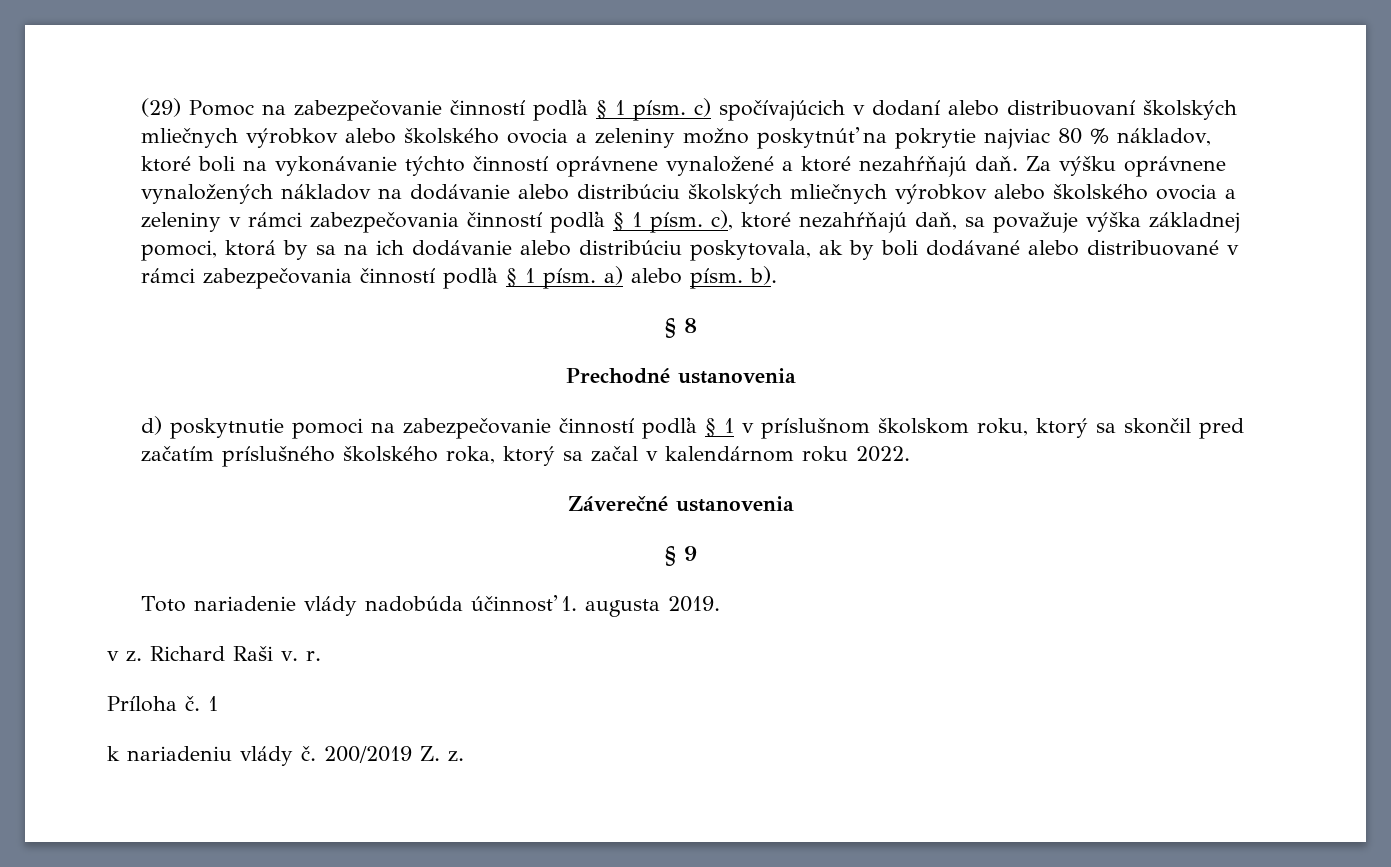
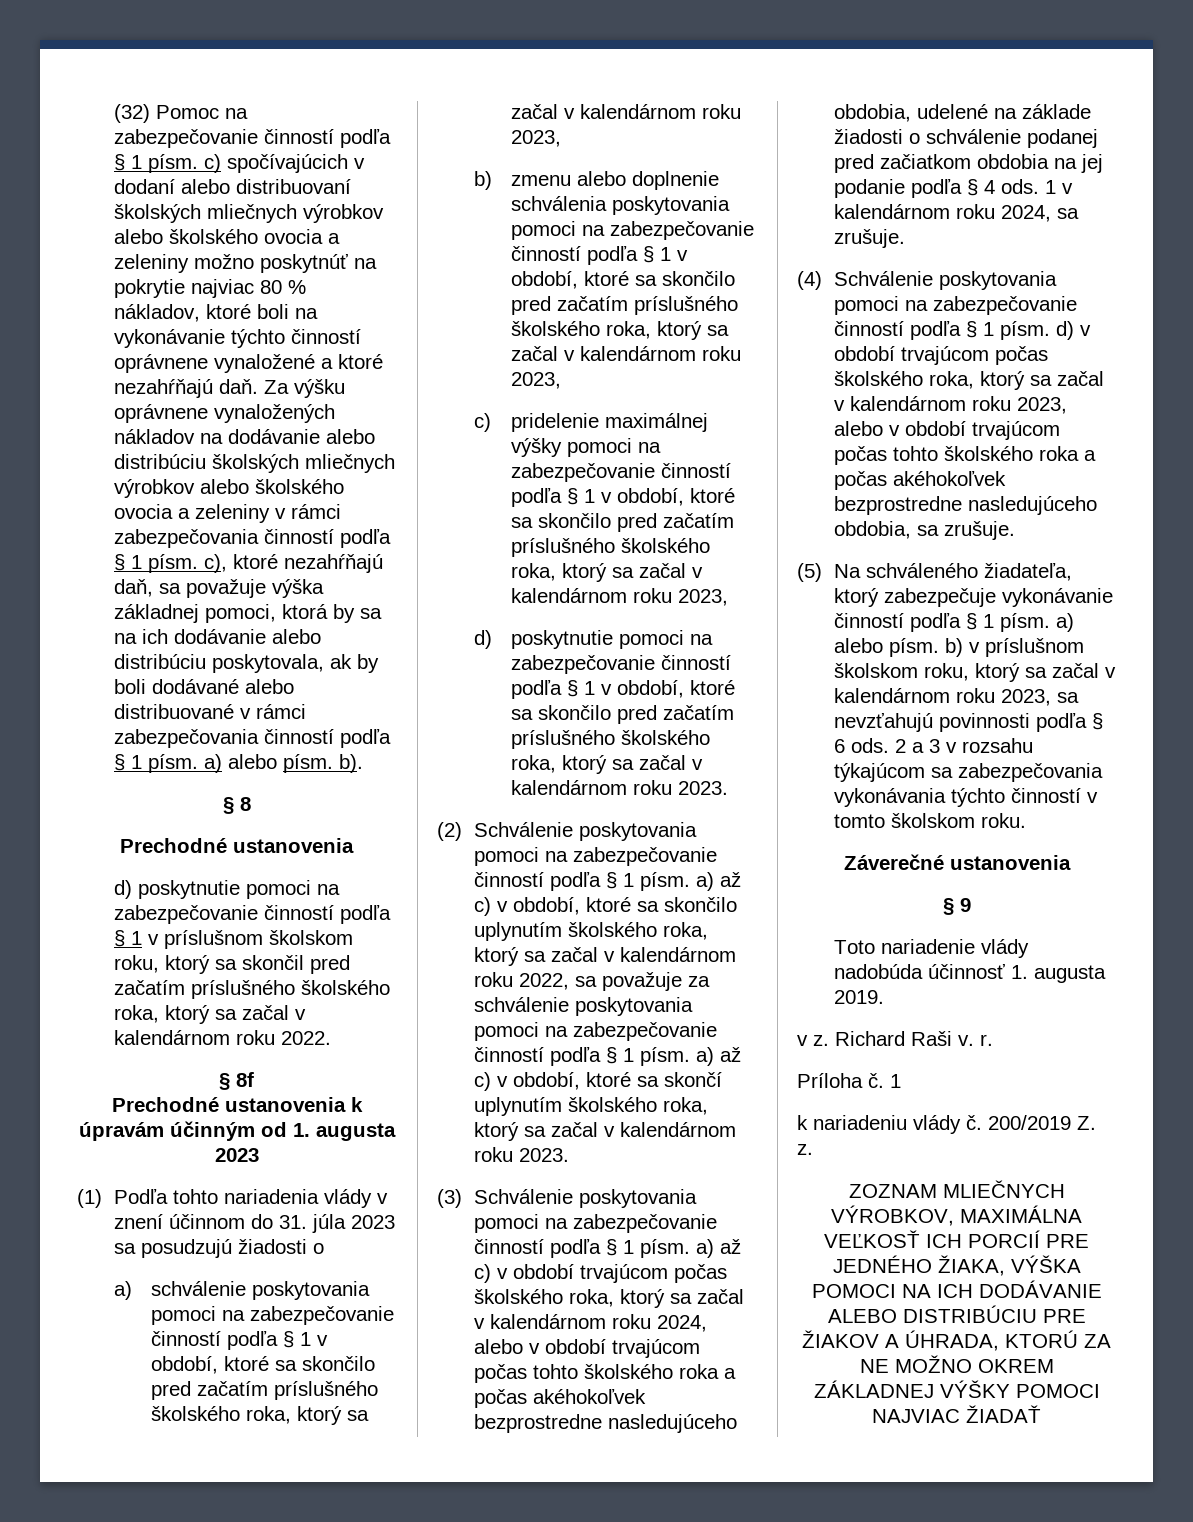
[141,98,182,117] (29) -> [113,104,150,123] (32)
(911, 454) none -> [219,1072,254,1090] [111,1097,363,1112] [78,1121,396,1141] [214,1148,259,1162] [77,1189,388,1208] [113,1214,395,1233] [113,1239,324,1258] [113,1281,370,1300] [150,1306,394,1325] [150,1331,328,1350] [150,1356,375,1374] [150,1381,378,1400] [150,1406,369,1425] [510,104,741,119] [510,130,561,147] [473,171,719,190] [510,196,730,215] [510,221,754,240] [510,246,688,265] [510,271,735,289] [510,296,738,315] [510,321,729,340] [510,346,741,361] [510,372,561,389] [473,413,708,432] [510,438,661,457] [510,463,731,482] [510,488,735,507] [510,513,734,532] [510,538,710,557] [510,563,703,582] [510,588,728,606] [473,630,713,649] [510,655,731,674] [510,680,735,699] [510,705,734,724] [510,730,710,749] [510,755,703,774] [510,780,728,795] [437,822,697,841] [473,847,717,866] [473,872,741,891] [473,897,737,916] [473,922,708,941] [473,947,736,966] [473,972,710,991] [473,997,693,1016] [473,1022,717,1041] [473,1047,741,1066] [473,1072,722,1091] [473,1097,708,1116] [473,1122,736,1141] [473,1147,569,1162] [437,1189,697,1208] [473,1214,717,1233] [473,1239,741,1258] [473,1264,727,1283] [473,1289,744,1308] [473,1314,707,1332] [473,1339,700,1358] [473,1364,736,1383] [473,1389,646,1408] [473,1414,737,1433] [833,104,1091,122] [833,129,1098,148] [833,154,1103,173] [833,179,1073,198] [833,204,1079,222] [833,229,905,248] [797,271,1057,290] [833,296,1077,315] [833,321,1091,340] [833,346,1048,365] [833,371,1104,390] [833,396,1067,414] [833,421,1060,440] [833,446,1096,465] [833,471,1006,490] [833,496,1097,515] [833,521,1015,540] [797,563,1072,582] [833,588,1113,607] [833,613,1074,632] [833,638,1084,657] [833,663,1116,682] [833,688,1079,706] [833,713,1103,732] [833,738,1033,753] [833,763,1103,782] [833,788,1098,807] [833,813,1026,828] // § 8f // Prechodné ustanovenia k úpravám účinným od 1. augusta 2023 // (1) Podľa tohto nariadenia vlády v znení účinnom do 31. júla 2023 sa posudzujú žiadosti o // a) schválenie poskytovania pomoci na zabezpečovanie činností podľa § 1 v období, ktoré sa skončilo pred začatím príslušného školského roka, ktorý sa začal v kalendárnom roku 2023, // b) zmenu alebo doplnenie schválenia poskytovania pomoci na zabezpečovanie činností podľa § 1 v období, ktoré sa skončilo pred začatím príslušného školského roka, ktorý sa začal v kalendárnom roku 2023, // c) pridelenie maximálnej výšky pomoci na zabezpečovanie činností podľa § 1 v období, ktoré sa skončilo pred začatím príslušného školského roka, ktorý sa začal v kalendárnom roku 2023, // d) poskytnutie pomoci na zabezpečovanie činností podľa § 1 v období, ktoré sa skončilo pred začatím príslušného školského roka, ktorý sa začal v kalendárnom roku 2023. // (2) Schválenie poskytovania pomoci na zabezpečovanie činností podľa § 1 písm. a) až c) v období, ktoré sa skončilo uplynutím školského roka, ktorý sa začal v kalendárnom roku 2022, sa považuje za schválenie poskytovania pomoci na zabezpečovanie činností podľa § 1 písm. a) až c) v období, ktoré sa skončí uplynutím školského roka, ktorý sa začal v kalendárnom roku 2023. // (3) Schválenie poskytovania pomoci na zabezpečovanie činností podľa § 1 písm. a) až c) v období trvajúcom počas školského roka, ktorý sa začal v kalendárnom roku 2024, alebo v období trvajúcom počas tohto školského roka a počas akéhokoľvek bezprostredne nasledujúceho obdobia, udelené na základe žiadosti o schválenie podanej pred začiatkom obdobia na jej podanie podľa § 4 ods. 1 v kalendárnom roku 2024, sa zrušuje. // (4) Schválenie poskytovania pomoci na zabezpečovanie činností podľa § 1 písm. d) v období trvajúcom počas školského roka, ktorý sa začal v kalendárnom roku 2023, alebo v období trvajúcom počas tohto školského roka a počas akéhokoľvek bezprostredne nasledujúceho obdobia, sa zrušuje. // (5) Na schváleného žiadateľa, ktorý zabezpečuje vykonávanie činností podľa § 1 písm. a) alebo písm. b) v príslušnom školskom roku, ktorý sa začal v kalendárnom roku 2023, sa nevzťahujú povinnosti podľa § 6 ods. 2 a 3 v rozsahu týkajúcom sa zabezpečovania vykonávania týchto činností v tomto školskom roku.
(464, 756) none -> [848,1180,1065,1198] [831,1205,1082,1226] [824,1230,1089,1248] [832,1255,1081,1276] [811,1280,1102,1298] [827,1305,1086,1323] [802,1330,1111,1351] [859,1355,1054,1373] [813,1380,1100,1398] [872,1405,1041,1423] // ZOZNAM MLIEČNYCH VÝROBKOV, MAXIMÁLNA VEĽKOSŤ ICH PORCIÍ PRE JEDNÉHO ŽIAKA, VÝŠKA POMOCI NA ICH DODÁVANIE ALEBO DISTRIBÚCIU PRE ŽIAKOV A ÚHRADA, KTORÚ ZA NE MOŽNO OKREM ZÁKLADNEJ VÝŠKY POMOCI NAJVIAC ŽIADAŤ

